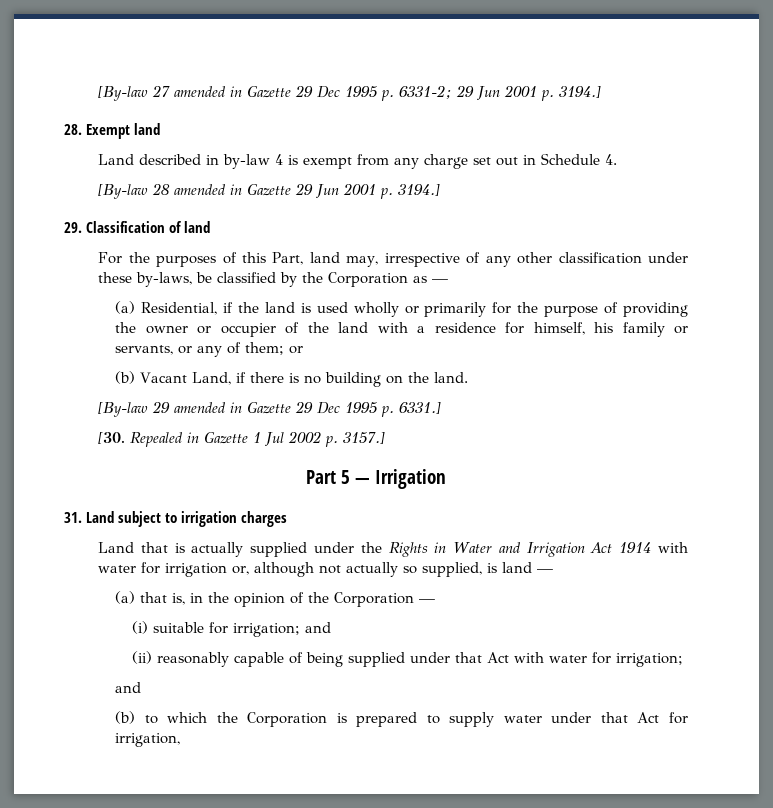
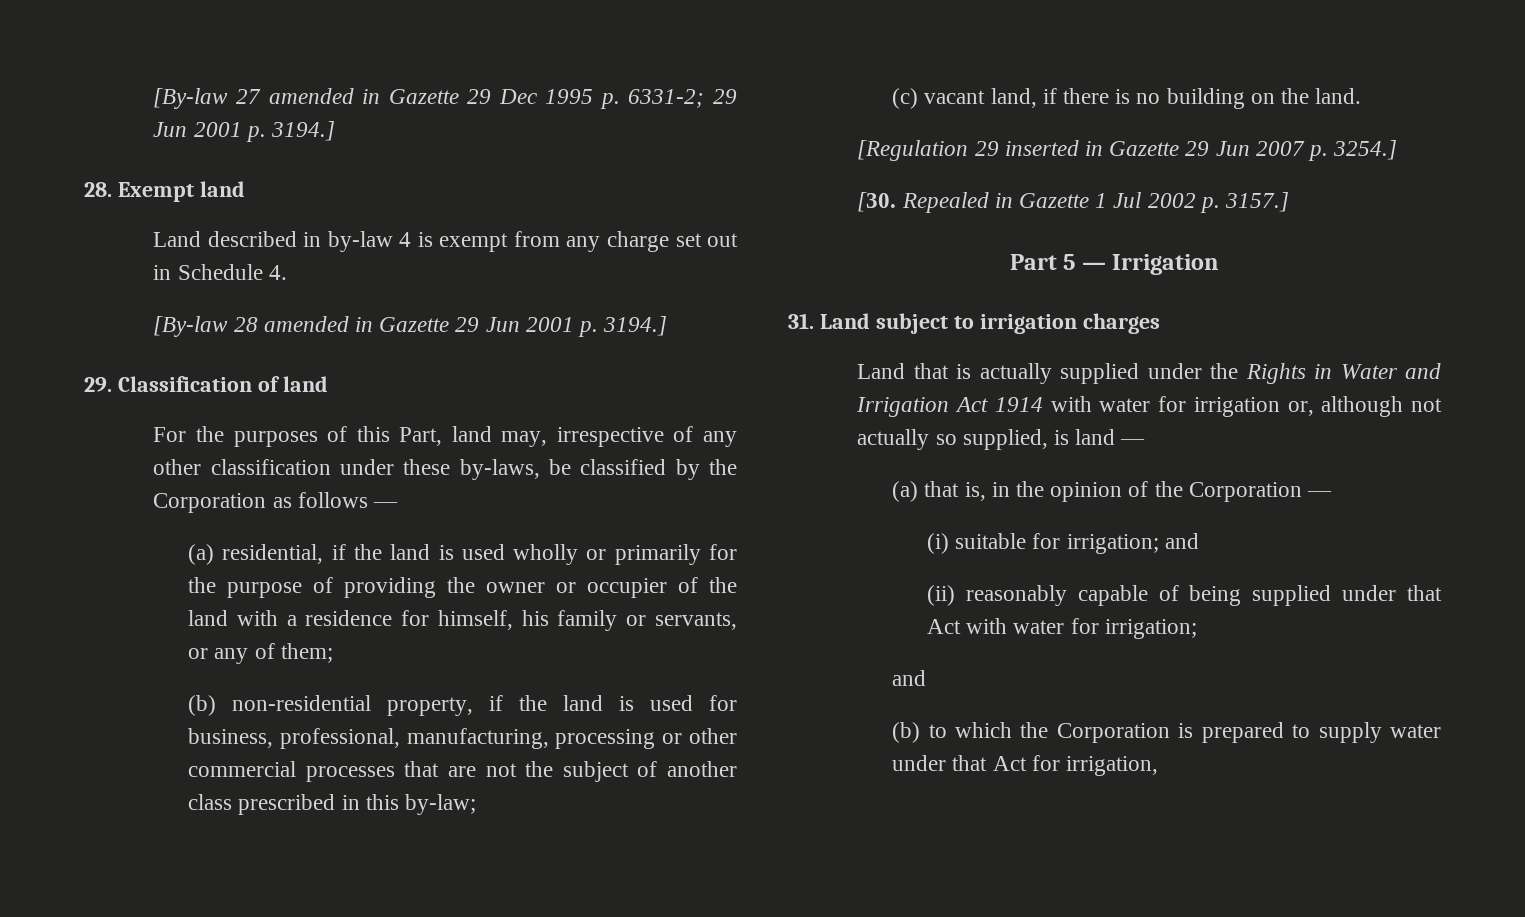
[432,279,449,283] [115,301,218,315] — // (a) Residential, -> [297,492,399,508] [188,544,324,565] follows — // (a) residential,
[289,346,304,354] [115,371,232,385] or // (b) Vacant Land, -> [188,695,737,716] [188,728,737,749] [188,761,737,782] [188,794,477,815] [892,88,1037,109] // (b) non-residential property, if the land is used for business, professional, manufacturing, processing or other commercial processes that are not the subject of another class prescribed in this by-law; // (c) vacant land,
[98,401,442,417] [By-law 29 amended in Gazette 29 Dec 1995 p. 6331.] -> [857,140,1398,161] [Regulation 29 inserted in Gazette 29 Jun 2007 p. 3254.]

